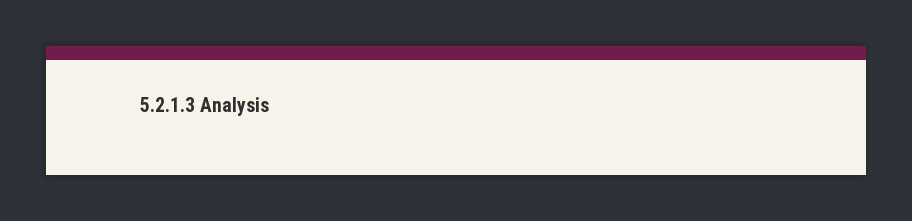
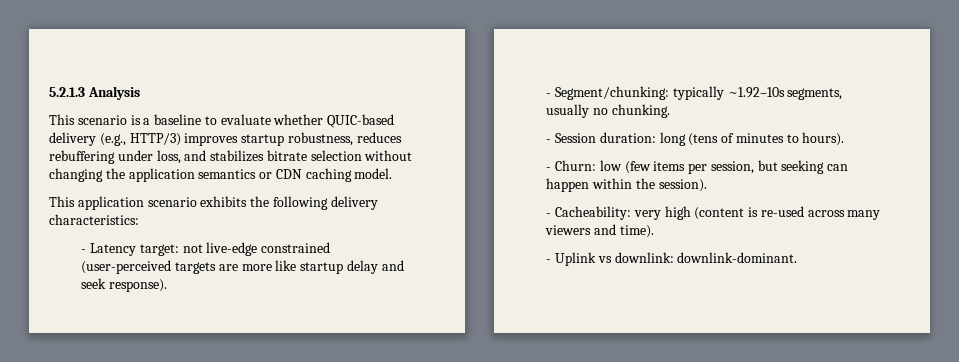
(270, 106) none -> [49,114,395,128] [49,132,402,146] [49,150,413,164] [49,168,393,182] [49,196,378,210] [49,214,139,225] [81,242,331,256] [81,260,404,274] [81,278,168,292] [546,86,843,100] [546,104,670,118] [546,132,845,146] [546,160,849,174] [546,178,707,192] [546,206,881,220] [545,224,654,238] [546,252,798,266] // This scenario is a baseline to evaluate whether QUIC-based delivery (e.g., HTTP/3) improves startup robustness, reduces rebuffering under loss, and stabilizes bitrate selection without changing the application semantics or CDN caching model. // This application scenario exhibits the following delivery characteristics: // - Latency target: not live-edge constrained (user-perceived targets are more like startup delay and seek response). // - Segment/chunking: typically ~1.92–10s segments, usually no chunking. // - Session duration: long (tens of minutes to hours). // - Churn: low (few items per session, but seeking can happen within the session). // - Cacheability: very high (content is re-used across many viewers and time). // - Uplink vs downlink: downlink-dominant.

